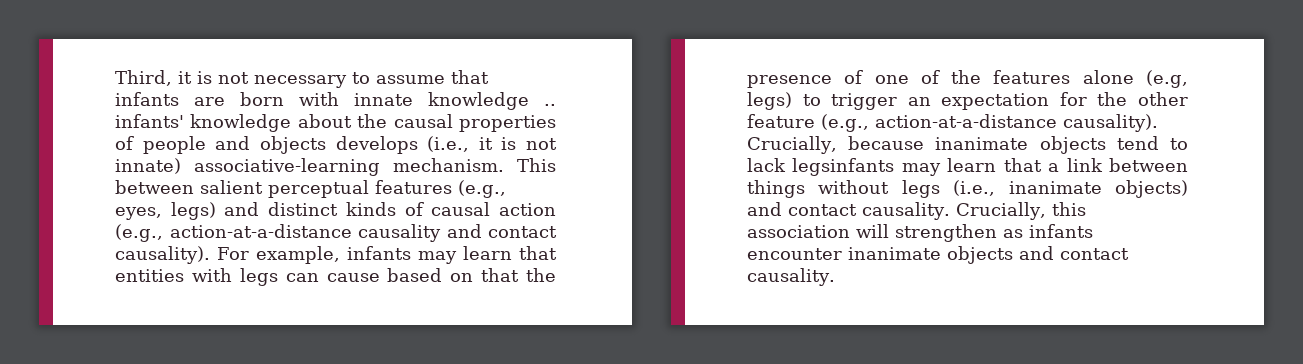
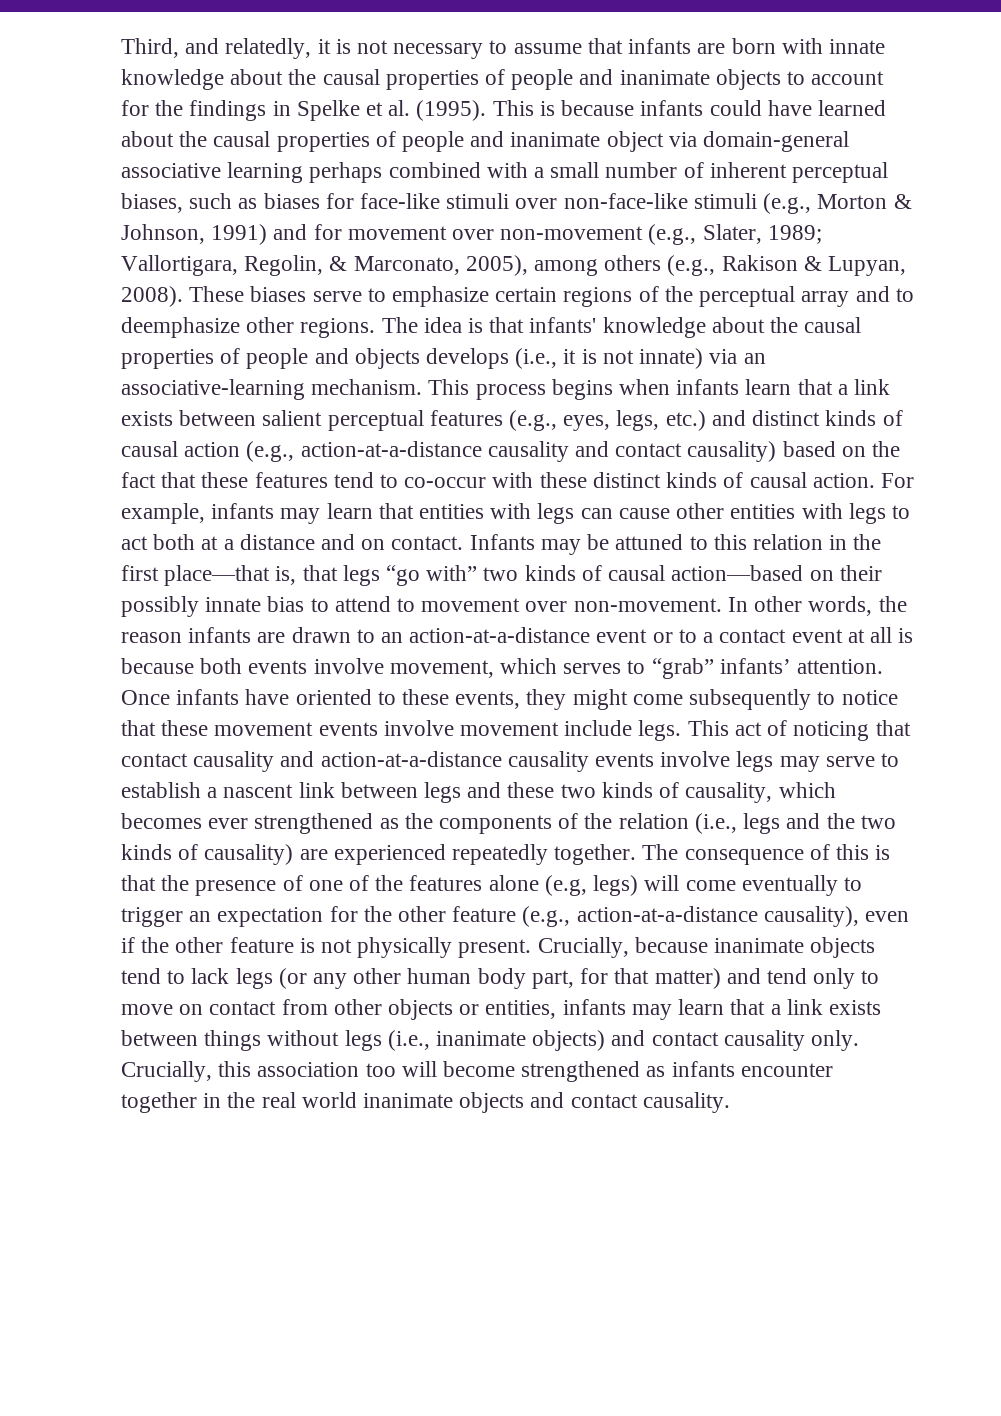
(172, 78) none -> [185,38,312,59] and relatedly,
[544,104,556,106] .. -> [230,69,885,90] [121,100,886,121] [121,131,850,152] [121,162,889,183] [121,193,912,214] [121,224,822,245] [121,255,907,276] [121,286,914,307] [121,317,525,338] about the causal properties of people and inanimate objects to account for the findings in Spelke et al. (1995). This is because infants could have learned about the causal properties of people and inanimate object via domain-general associative learning perhaps combined with a small number of inherent perceptual biases, such as biases for face-like stimuli over non-face-like stimuli (e.g., Morton & Johnson, 1991) and for movement over non-movement (e.g., Slater, 1989; Vallortigara, Regolin, & Marconato, 2005), among others (e.g., Rakison & Lupyan, 2008). These biases serve to emphasize certain regions of the perceptual array and to deemphasize other regions. The idea is that
(181, 166) none -> [709,349,766,364] via an
(556, 165) none -> [475,379,891,400] [121,411,173,426] process begins when infants learn that a link exists
[170,202,216,220] legs) -> [616,410,706,431] legs, etc.)
[115,246,210,264] causality). -> [687,441,901,462] [121,472,875,488] causality) based on the fact that these features tend to co-occur with these distinct kinds of causal action.
[387,268,474,282] based on -> [676,503,910,524] [121,534,882,555] [121,565,882,586] [121,596,907,617] [121,627,914,643] [121,658,884,679] [121,689,898,710] [121,720,911,741] [121,751,900,772] [121,782,836,803] [121,813,896,834] [121,844,891,865] other entities with legs to act both at a distance and on contact. Infants may be attuned to this relation in the first place—that is, that legs “go with” two kinds of causal action—based on their possibly innate bias to attend to movement over non-movement. In other words, the reason infants are drawn to an action-at-a-distance event or to a contact event at all is because both events involve movement, which serves to “grab” infants’ attention. Once infants have oriented to these events, they might come subsequently to notice that these movement events involve movement include legs. This act of noticing that contact causality and action-at-a-distance causality events involve legs may serve to establish a nascent link between legs and these two kinds of causality, which becomes ever strengthened as the components of the relation (i.e., legs and the two kinds of causality) are experienced repeatedly together. The consequence of this is
(792, 101) none -> [644,875,838,896] will come eventually
[1063,114,1158,132] causality). -> [763,906,910,927] [121,937,532,958] causality), even if the other feature is not physically present.
[792,158,895,176] legsinfants -> [235,968,880,989] [121,999,626,1020] legs (or any other human body part, for that matter) and tend only to move on contact from other objects or entities, infants
(1103, 165) none -> [828,1000,881,1015] exists
[862,202,950,220] causality. -> [723,1030,860,1051] causality only.
[856,224,1093,242] [747,248,842,260] will strengthen as infants encounter -> [365,1061,833,1082] [121,1092,357,1113] too will become strengthened as infants encounter together in the real world

